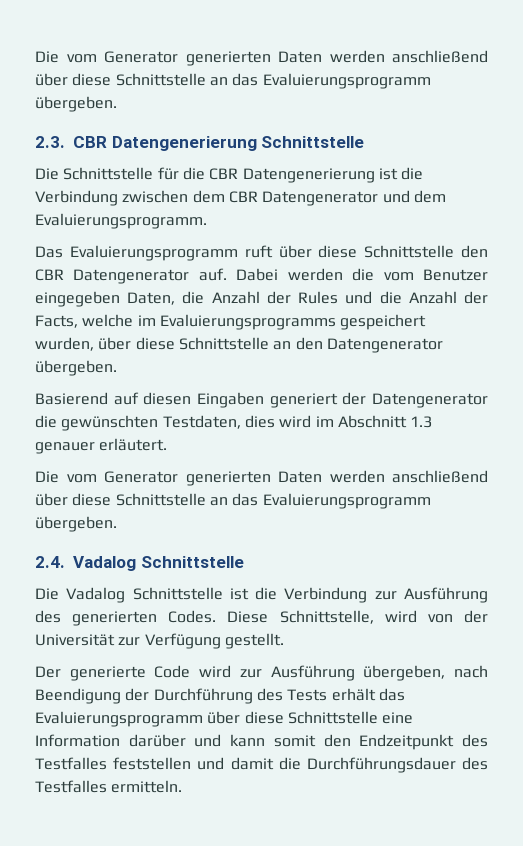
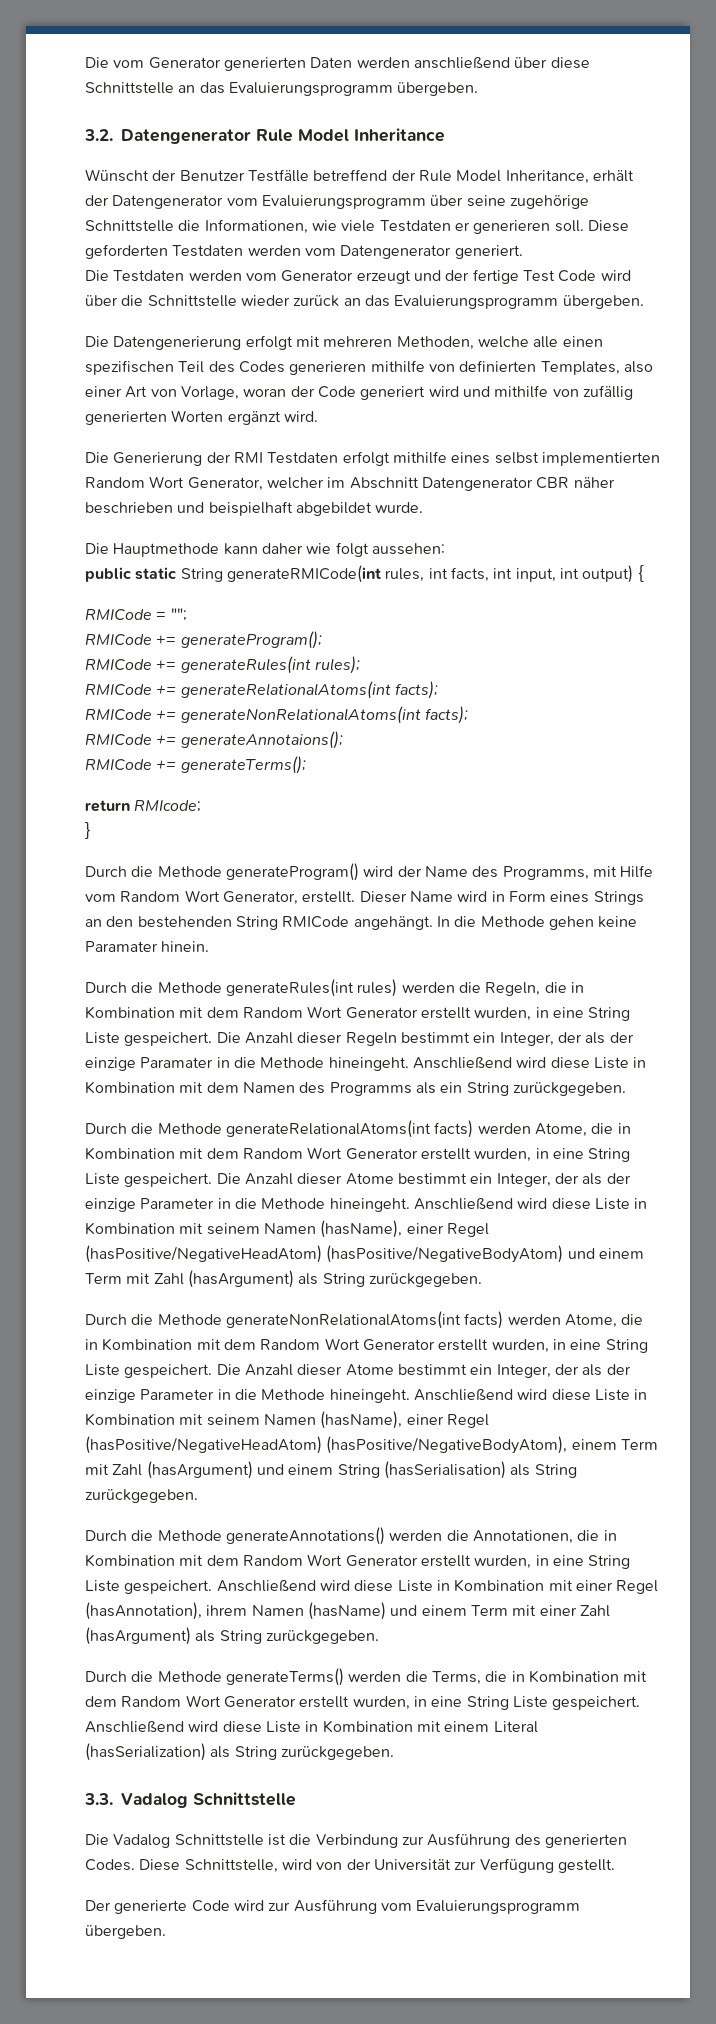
[35,136,365,151] [35,167,424,183] [35,190,446,206] [35,213,207,229] [35,245,488,261] [35,268,488,284] [35,291,489,307] [35,314,427,330] [35,337,443,353] [35,360,117,376] [35,392,489,408] [35,415,433,431] [35,438,168,454] [35,470,488,486] [35,493,431,509] [35,516,117,532] [35,556,65,568] 2.3. CBR Datengenerierung Schnittstelle // Die Schnittstelle für die CBR Datengenerierung ist die Verbindung zwischen dem CBR Datengenerator und dem Evaluierungsprogramm. // Das Evaluierungsprogramm ruft über diese Schnittstelle den CBR Datengenerator auf. Dabei werden die vom Benutzer eingegeben Daten, die Anzahl der Rules und die Anzahl der Facts, welche im Evaluierungsprogramms gespeichert wurden, über diese Schnittstelle an den Datengenerator übergeben. // Basierend auf diesen Eingaben generiert der Datengenerator die gewünschten Testdaten, dies wird im Abschnitt 1.3 genauer erläutert. // Die vom Generator generierten Daten werden anschließend über diese Schnittstelle an das Evaluierungsprogramm übergeben. // 2.4. -> [84,128,445,144] [85,169,634,184] [85,195,589,209] [85,219,629,234] [85,244,523,259] [85,269,631,284] [85,295,644,309] [85,335,603,350] [85,360,653,375] [85,385,633,400] [85,410,318,425] [85,451,660,466] [85,476,615,491] [85,501,424,516] [85,542,445,557] [85,565,644,583] [85,608,187,621] [85,631,322,649] [85,656,360,674] [85,681,438,699] [85,706,468,724] [85,731,343,749] [85,756,306,774] [85,800,202,812] [85,822,91,839] [85,863,654,881] [85,890,644,905] [85,916,638,930] [85,941,210,952] [85,979,584,997] [85,1006,631,1021] [85,1032,634,1046] [85,1057,647,1071] [85,1081,626,1096] [85,1120,631,1138] [85,1147,631,1162] [85,1173,631,1187] [85,1198,648,1212] [85,1220,489,1238] [85,1245,644,1263] [85,1270,482,1288] [85,1311,644,1329] [85,1338,648,1353] [85,1364,631,1378] [85,1389,648,1403] [85,1411,489,1429] [85,1436,658,1454] [85,1461,577,1479] [85,1489,198,1503] [85,1527,617,1545] [85,1554,631,1569] [85,1579,659,1594] [85,1602,610,1620] [85,1627,379,1645] [85,1668,648,1686] [85,1695,641,1710] [85,1720,538,1733] [85,1743,394,1761] [84,1793,113,1805] 3.2. Datengenerator Rule Model Inheritance // Wünscht der Benutzer Testfälle betreffend der Rule Model Inheritance, erhält der Datengenerator vom Evaluierungsprogramm über seine zugehörige Schnittstelle die Informationen, wie viele Testdaten er generieren soll. Diese geforderten Testdaten werden vom Datengenerator generiert. // Die Testdaten werden vom Generator erzeugt und der fertige Test Code wird über die Schnittstelle wieder zurück an das Evaluierungsprogramm übergeben. // Die Datengenerierung erfolgt mit mehreren Methoden, welche alle einen spezifischen Teil des Codes generieren mithilfe von definierten Templates, also einer Art von Vorlage, woran der Code generiert wird und mithilfe von zufällig generierten Worten ergänzt wird. // Die Generierung der RMI Testdaten erfolgt mithilfe eines selbst implementierten Random Wort Generator, welcher im Abschnitt Datengenerator CBR näher beschrieben und beispielhaft abgebildet wurde. // Die Hauptmethode kann daher wie folgt aussehen: // public static String generateRMICode(int rules, int facts, int input, int output) { // RMICode = ""; // RMICode += generateProgram(); // RMICode += generateRules(int rules); // RMICode += generateRelationalAtoms(int facts); // RMICode += generateNonRelationalAtoms(int facts); // RMICode += generateAnnotaions(); // RMICode += generateTerms(); // return RMIcode; // } // Durch die Methode generateProgram() wird der Name des Programms, mit Hilfe vom Random Wort Generator, erstellt. Dieser Name wird in Form eines Strings an den bestehenden String RMICode angehängt. In die Methode gehen keine Paramater hinein. // Durch die Methode generateRules(int rules) werden die Regeln, die in Kombination mit dem Random Wort Generator erstellt wurden, in eine String Liste gespeichert. Die Anzahl dieser Regeln bestimmt ein Integer, der als der einzige Paramater in die Methode hineingeht. Anschließend wird diese Liste in Kombination mit dem Namen des Programms als ein String zurückgegeben. // Durch die Methode generateRelationalAtoms(int facts) werden Atome, die in Kombination mit dem Random Wort Generator erstellt wurden, in eine String Liste gespeichert. Die Anzahl dieser Atome bestimmt ein Integer, der als der einzige Parameter in die Methode hineingeht. Anschließend wird diese Liste in Kombination mit seinem Namen (hasName), einer Regel (hasPositive/NegativeHeadAtom) (hasPositive/NegativeBodyAtom) und einem Term mit Zahl (hasArgument) als String zurückgegeben. // Durch die Methode generateNonRelationalAtoms(int facts) werden Atome, die in Kombination mit dem Random Wort Generator erstellt wurden, in eine String Liste gespeichert. Die Anzahl dieser Atome bestimmt ein Integer, der als der einzige Parameter in die Methode hineingeht. Anschließend wird diese Liste in Kombination mit seinem Namen (hasName), einer Regel (hasPositive/NegativeHeadAtom) (hasPositive/NegativeBodyAtom), einem Term mit Zahl (hasArgument) und einem String (hasSerialisation) als String zurückgegeben. // Durch die Methode generateAnnotations() werden die Annotationen, die in Kombination mit dem Random Wort Generator erstellt wurden, in eine String Liste gespeichert. Anschließend wird diese Liste in Kombination mit einer Regel (hasAnnotation), ihrem Namen (hasName) und einem Term mit einer Zahl (hasArgument) als String zurückgegeben. // Durch die Methode generateTerms() werden die Terms, die in Kombination mit dem Random Wort Generator erstellt wurden, in eine String Liste gespeichert. Anschließend wird diese Liste in Kombination mit einem Literal (hasSerialization) als String zurückgegeben. // 3.3.
[363,665,489,681] [35,688,405,704] [35,711,414,727] [35,734,489,750] [35,757,489,773] [35,780,183,793] übergeben, nach Beendigung der Durchführung des Tests erhält das Evaluierungsprogramm über diese Schnittstelle eine Information darüber und kann somit den Endzeitpunkt des Testfalles feststellen und damit die Durchführungsdauer des Testfalles ermitteln. -> [380,1900,581,1914] [85,1925,166,1939] vom Evaluierungsprogramm übergeben.

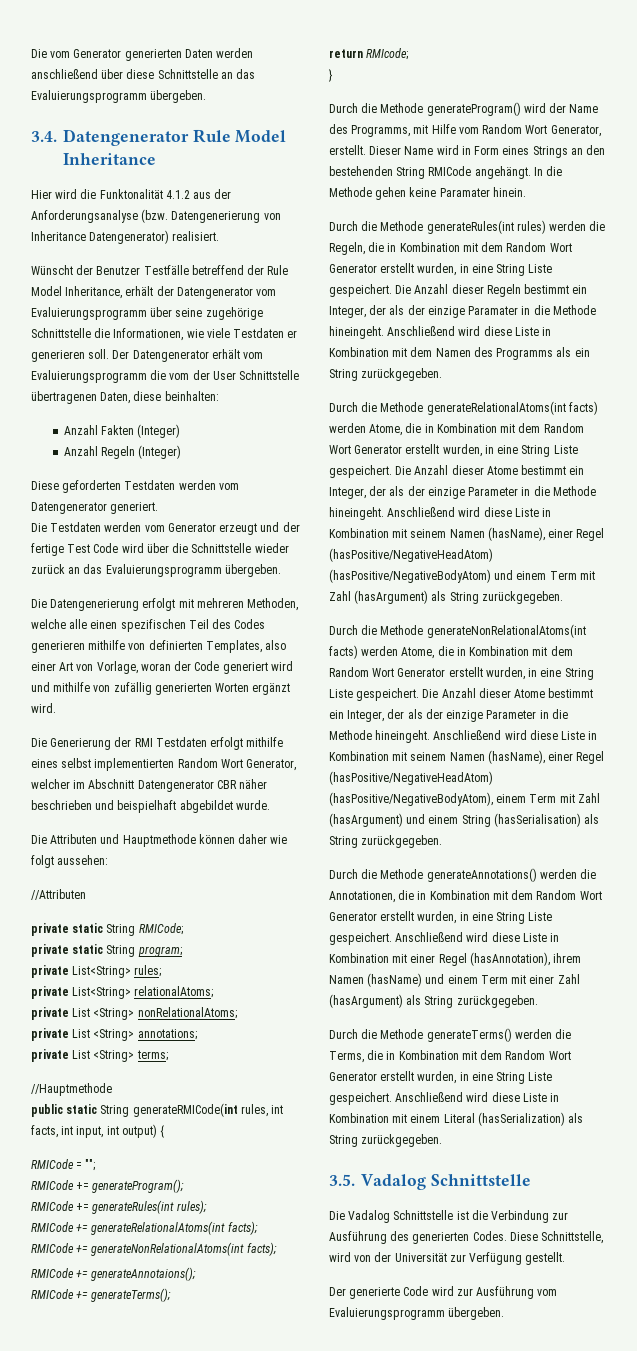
[84,129,113,141] 3.2. -> [31,131,57,142] 3.4.
(445, 135) none -> [31,189,232,199] [31,209,281,223] [31,230,220,244] // Hier wird die Funktonalität 4.1.2 aus der Anforderungsanalyse (bzw. Datengenerierung von Inheritance Datengenerator) realisiert.
(584, 226) none -> [112,349,264,362] [31,370,300,383] [31,391,219,404] [63,424,181,438] [63,445,182,459] Der Datengenerator erhält vom Evaluierungsprogramm die vom der User Schnittstelle übertragenen Daten, diese beinhalten: // Anzahl Fakten (Integer) // Anzahl Regeln (Integer) //
[113,543,258,557] Hauptmethode kann -> [50,834,235,847] Attributen und Hauptmethode können
(445, 549) none -> [31,889,86,900] [31,923,183,936] [31,944,182,957] [31,965,162,978] [31,986,214,999] [31,1007,237,1020] [31,1028,197,1041] [31,1049,168,1062] [31,1083,112,1096] // //Attributen // private static String RMICode; // private static String program; // private List<String> rules; // private List<String> relationalAtoms; // private List <String> nonRelationalAtoms; // private List <String> annotations; // private List <String> terms; // //Hauptmethode
[84,1793,113,1805] 3.3. -> [329,1174,355,1186] 3.5.

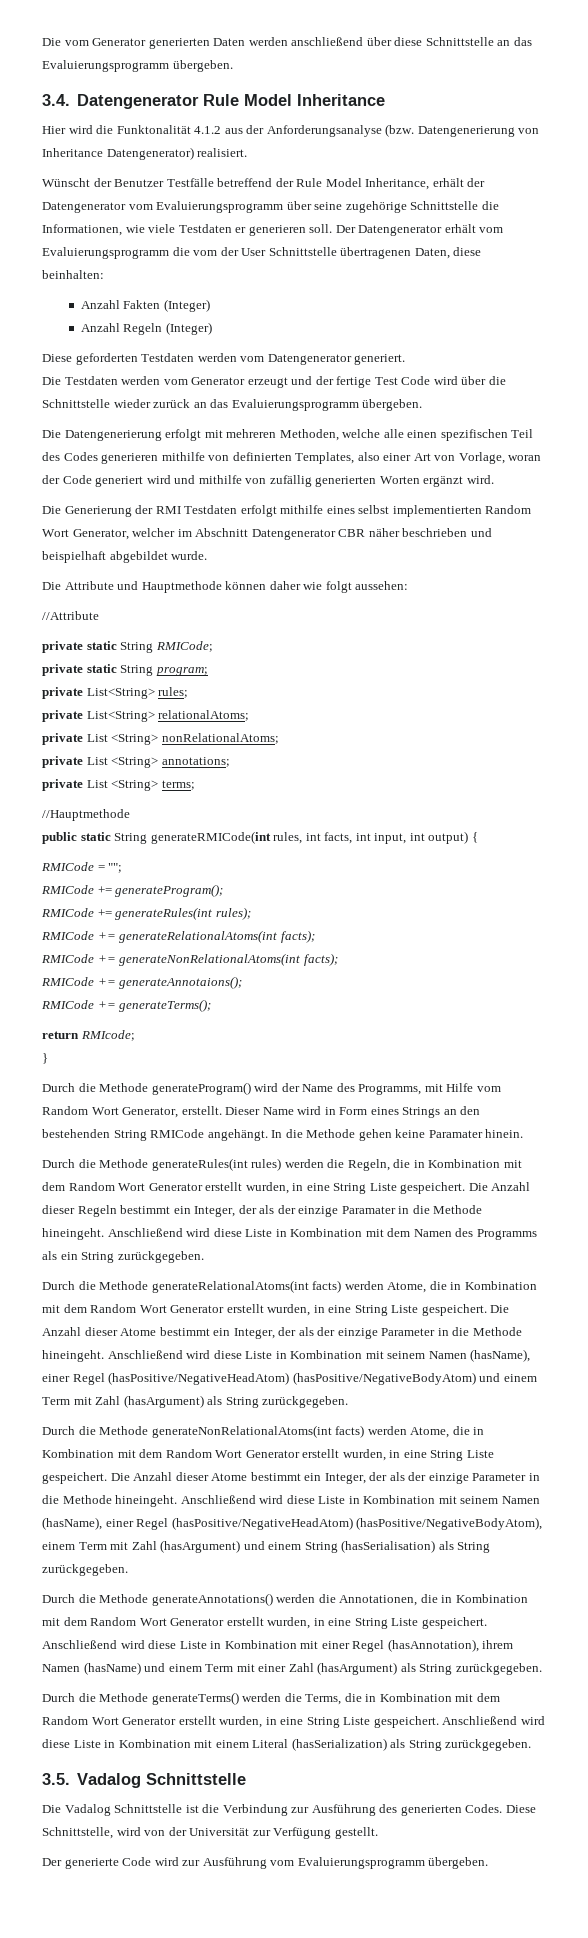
[50,834,98,844] Attributen -> [64,581,114,590] Attribute
[31,889,86,900] //Attributen -> [42,611,99,620] //Attribute

